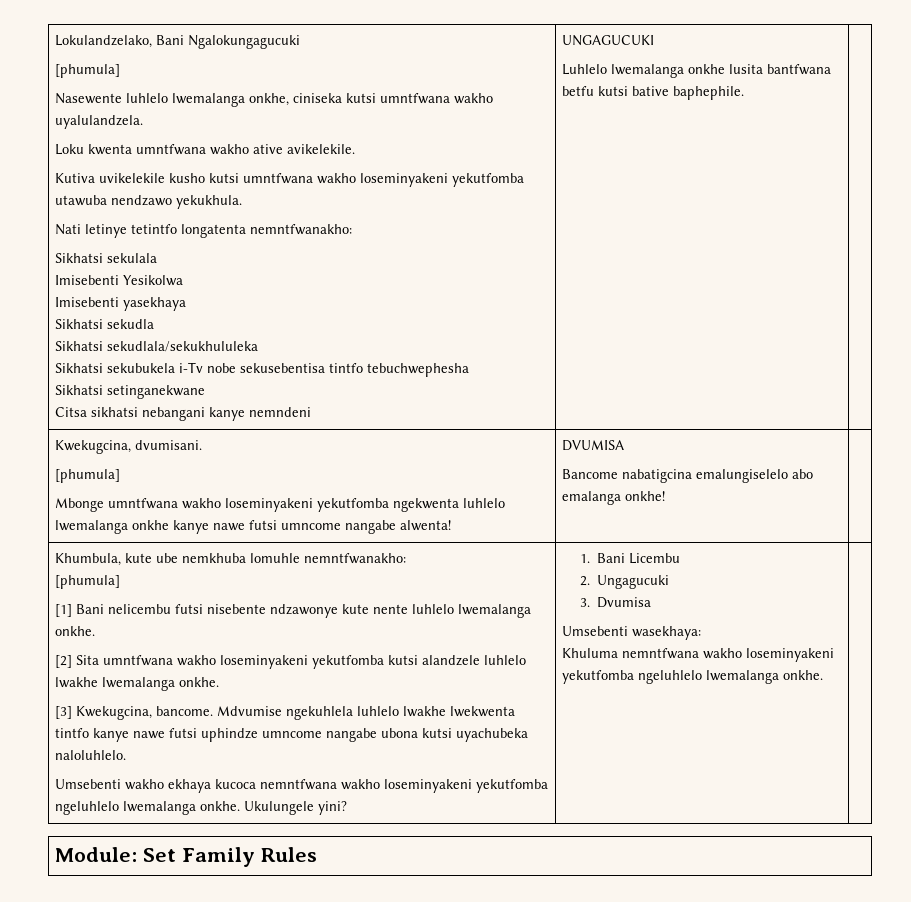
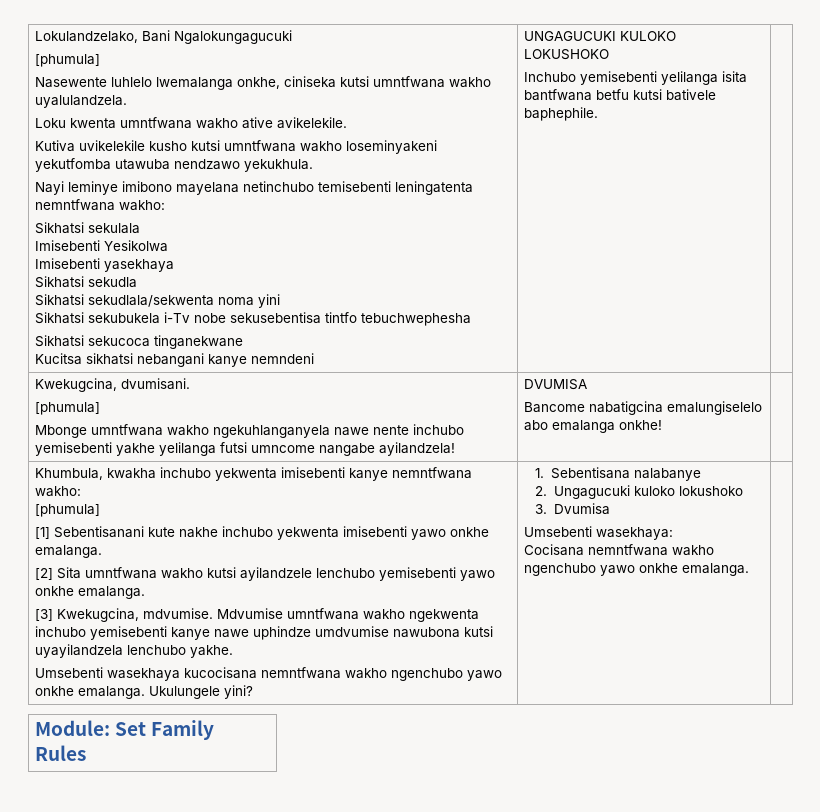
[55,224,353,238] Nati letinye tetintfo longatenta nemntfwanakho: -> [34,181,473,195] [34,199,165,211] Nayi leminye imibono mayelana netinchubo temisebenti leningatenta nemntfwana wakho:
[107,341,259,352] sekudlala/sekukhululeka -> [87,294,280,308] sekudlala/sekwenta noma yini
[107,385,206,399] [55,407,88,417] setinganekwane // Citsa -> [87,335,243,349] [34,353,82,365] sekucoca tinganekwane // Kucitsa
[562,64,764,78] // Luhlelo lwemalanga onkhe lusita -> [619,31,676,41] [523,49,609,60] [523,71,747,85] KULOKO LOKUSHOKO // Inchubo yemisebenti yelilanga isita
[632,86,670,96] bative -> [665,89,716,101] bativele
[225,498,506,512] [55,520,246,534] loseminyakeni yekutfomba ngekwenta luhlelo lwemalanga onkhe kanye nawe -> [212,424,464,438] [34,442,216,456] ngekuhlanganyela nawe nente inchubo yemisebenti yakhe yelilanga
[400,520,452,531] alwenta! -> [378,442,455,456] ayilandzela!
[125,553,407,564] [55,575,121,589] [55,604,532,618] [55,626,96,636] [55,655,527,669] [55,677,220,691] [55,706,516,720] [55,728,529,742] [55,750,127,760] [55,779,549,793] [55,801,241,815] kute ube nemkhuba lomuhle nemntfwanakho: // [phumula] // [1] Bani nelicembu futsi nisebente ndzawonye kute nente luhlelo lwemalanga onkhe. // [2] Sita umntfwana wakho loseminyakeni yekutfomba kutsi alandzele luhlelo lwakhe lwemalanga onkhe. // [3] Kwekugcina, bancome. Mdvumise ngekuhlela luhlelo lwakhe lwekwenta tintfo kanye nawe futsi uphindze umncome nangabe ubona kutsi uyachubeka naloluhlelo. // Umsebenti wakho ekhaya kucoca nemntfwana wakho loseminyakeni yekutfomba ngeluhlelo lwemalanga onkhe. -> [106,467,472,481] [34,486,81,497] [34,504,100,517] [34,526,489,540] [34,545,102,558] [34,567,495,581] [34,586,145,599] [34,608,479,622] [34,626,493,640] [34,644,233,658] [34,667,502,681] [34,686,145,699] kwakha inchubo yekwenta imisebenti kanye nemntfwana wakho: // [phumula] // [1] Sebentisanani kute nakhe inchubo yekwenta imisebenti yawo onkhe emalanga. // [2] Sita umntfwana wakho kutsi ayilandzele lenchubo yemisebenti yawo onkhe emalanga. // [3] Kwekugcina, mdvumise. Mdvumise umntfwana wakho ngekwenta inchubo yemisebenti kanye nawe uphindze umdvumise nawubona kutsi uyayilandzela lenchubo yakhe. // Umsebenti wasekhaya kucocisana nemntfwana wakho ngenchubo yawo onkhe emalanga.
[597,553,681,564] Bani Licembu -> [551,467,702,481] Sebentisana nalabanye
(670, 582) none -> [634,486,744,496] kuloko lokushoko
[562,648,835,662] [562,670,824,684] Khuluma nemntfwana wakho loseminyakeni yekutfomba ngeluhlelo lwemalanga onkhe. -> [523,544,714,556] [523,563,749,576] Cocisana nemntfwana wakho ngenchubo yawo onkhe emalanga.

